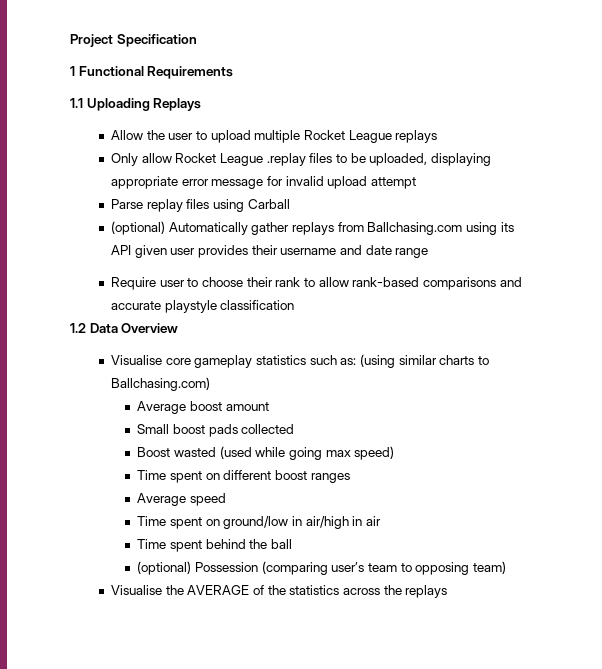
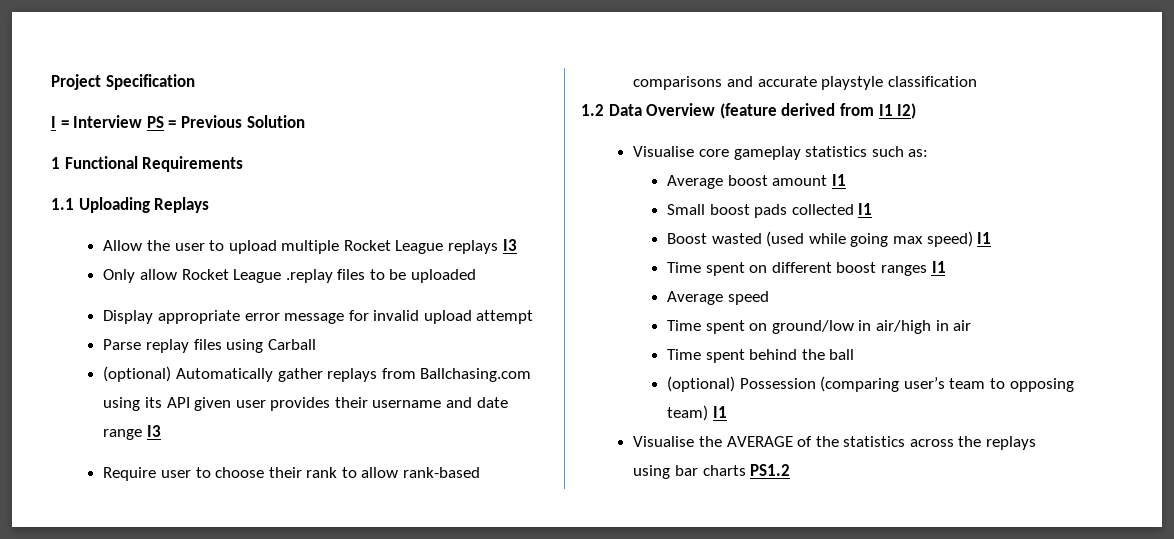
(197, 40) none -> [51,115,305,128] // I = Interview PS = Previous Solution
(438, 136) none -> [502,239,517,251] I3
[369,153,491,166] uploaded, displaying -> [411,269,477,283] [103,310,154,324] uploaded // Display
(429, 253) none -> [146,425,161,437] I3
(179, 328) none -> [719,103,917,119] (feature derived from I1 I2)
[360,354,489,368] [111,377,211,391] (using similar charts to Ballchasing.com) -> (929, 153) none
(269, 406) none -> [831,174,846,186] I1
(295, 429) none -> [858,203,873,215] I1
(395, 453) none -> [977,232,992,244] I1
(350, 478) none -> [931,261,946,273] I1
(506, 567) none -> [712,406,727,418] I1
(448, 591) none -> [633,464,791,479] using bar charts PS1.2

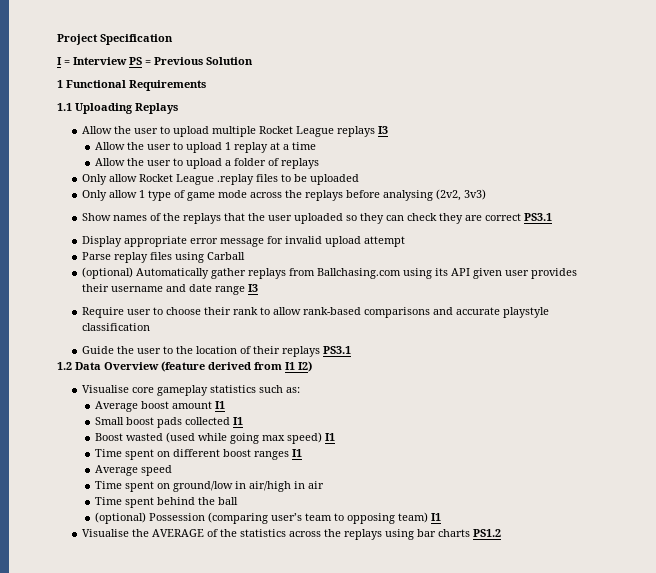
(517, 245) none -> [95,142,317,153] [95,158,320,169] // Allow the user to upload 1 replay at a time // Allow the user to upload a folder of replays
(477, 276) none -> [82,189,487,201] [82,213,553,224] // Only allow 1 type of game mode across the replays before analysing (2v2, 3v3) // Show names of the replays that the user uploaded so they can check they are correct PS3.1
(977, 81) none -> [82,346,352,357] // Guide the user to the location of their replays PS3.1

